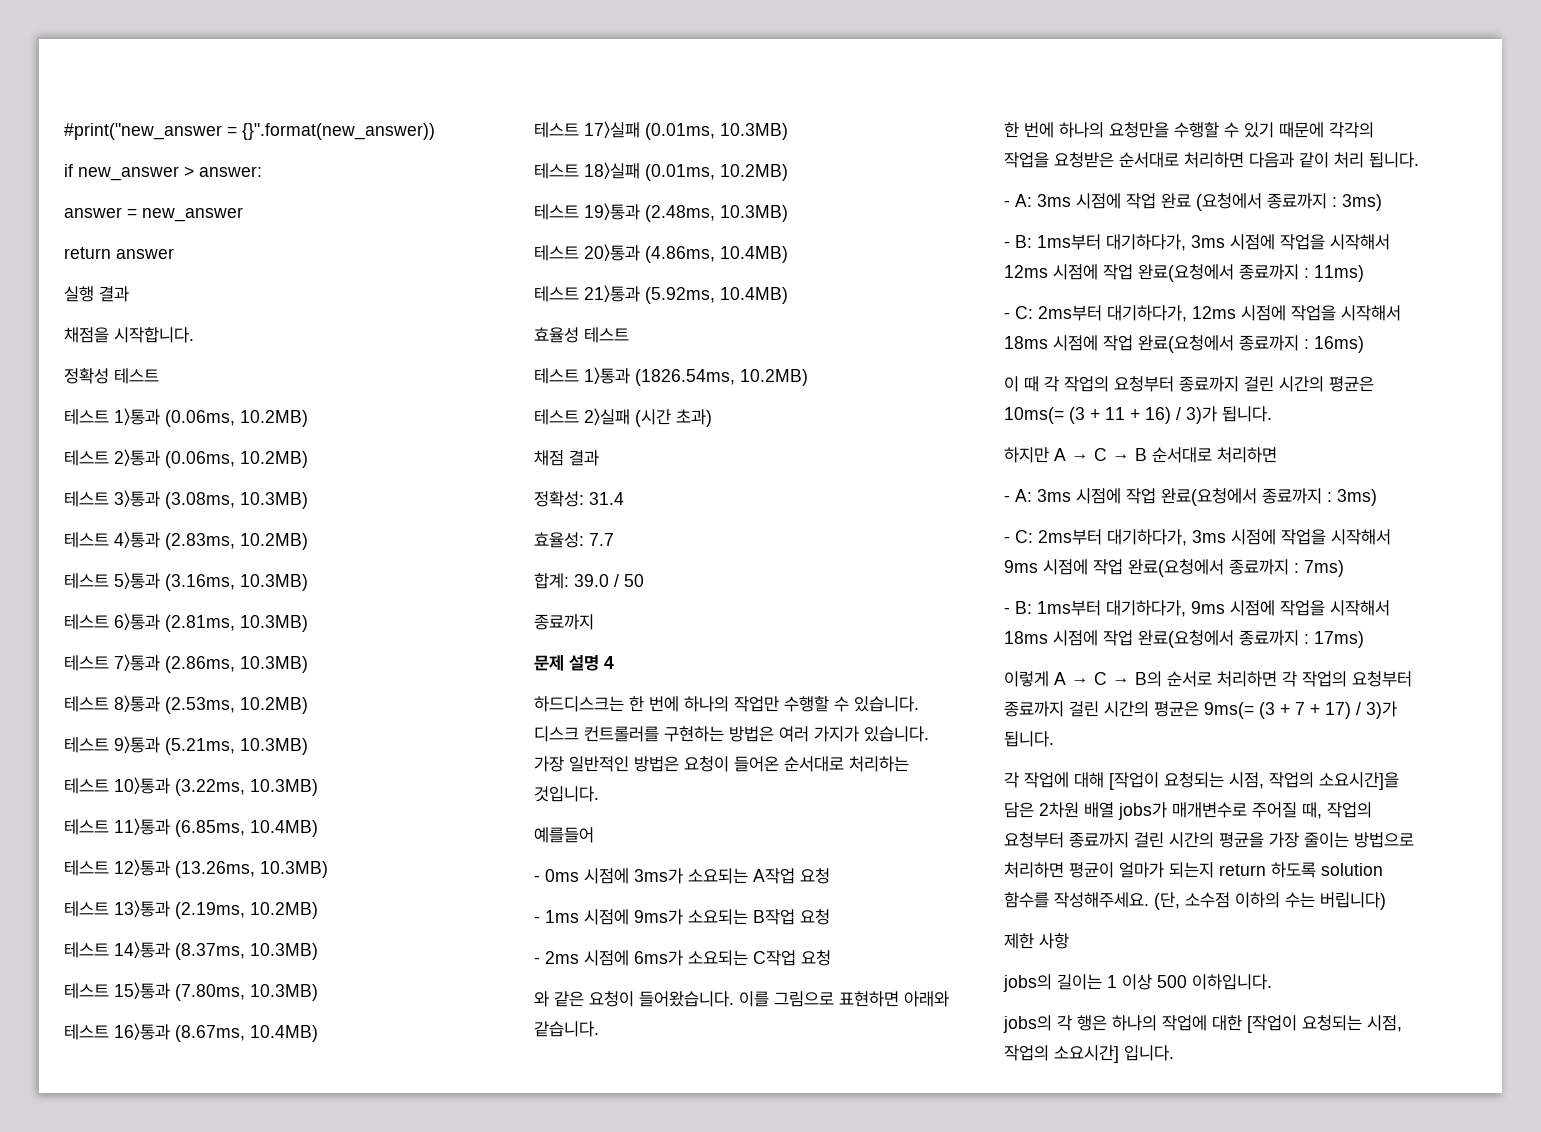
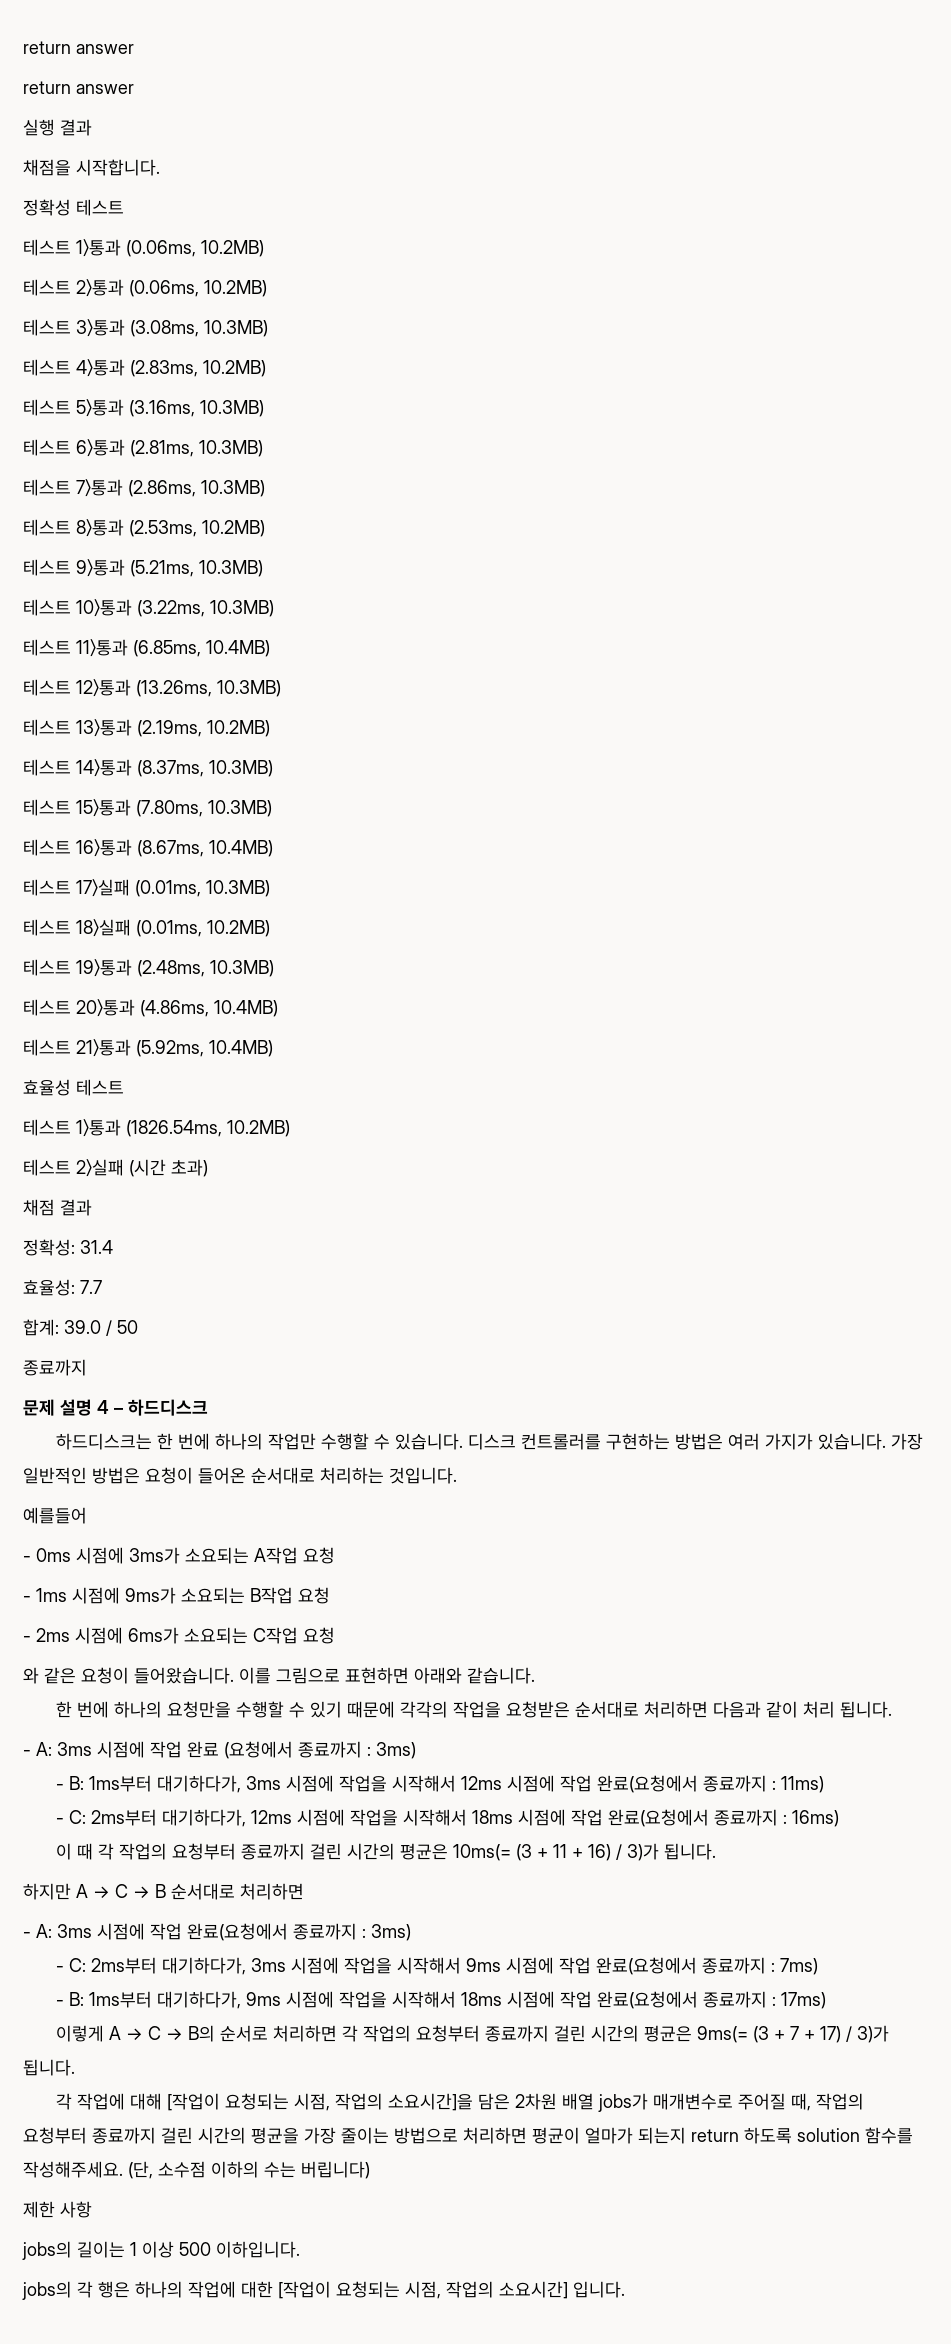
[64,123,435,140] [64,164,262,181] [64,207,243,222] #print("new_answer = {}".format(new_answer)) // if new_answer > answer: // answer = new_answer -> [23,41,134,54] return answer
(614, 662) none -> [114,1399,208,1416] – 하드디스크

